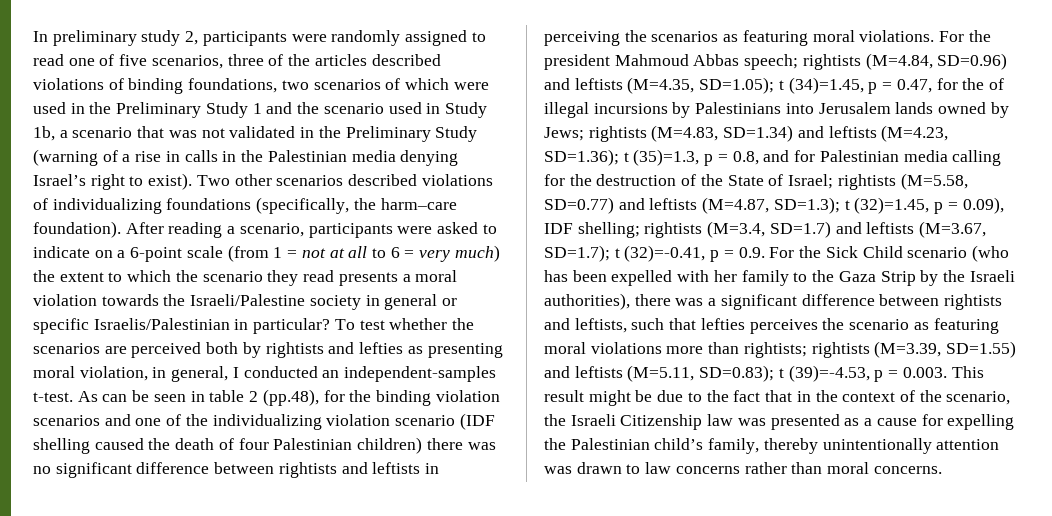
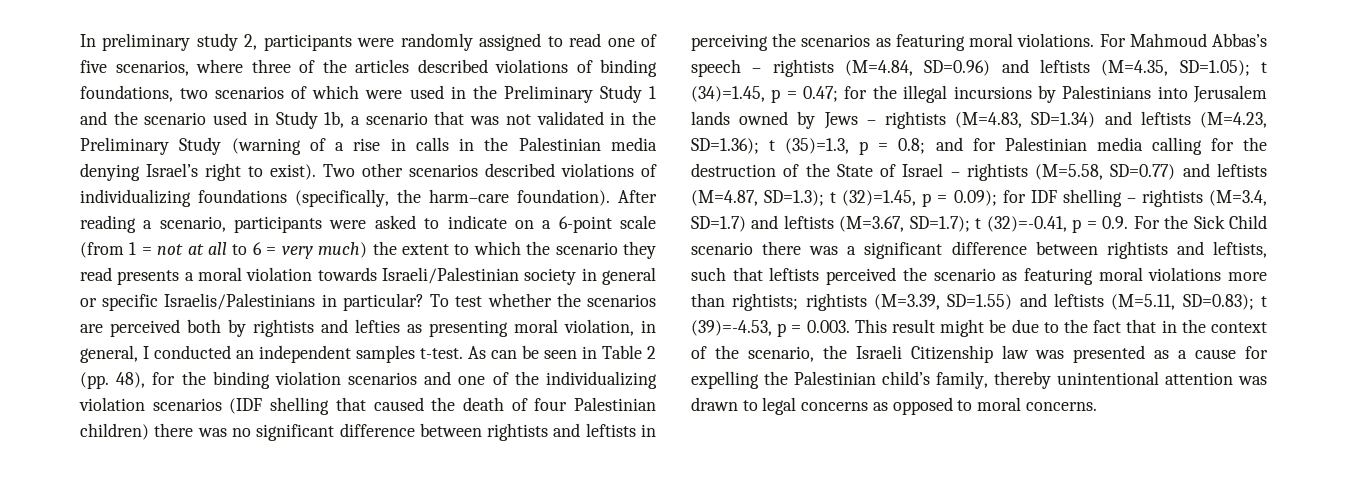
(223, 62) none -> [196,59,243,73] where
[163,294,306,306] the Israeli/Palestine -> [382,267,519,284] Israeli/Palestinian
[93,318,230,330] Israelis/Palestinian -> [164,293,316,310] Israelis/Palestinians
[344,366,497,382] independent-samples -> [259,345,415,363] independent samples
[209,389,319,406] table 2 (pp.48), -> [602,345,656,359] [80,372,146,389] Table 2 (pp. 48),
[395,415,456,426] scenario -> [152,398,222,411] scenarios
(90, 446) none -> [335,397,366,411] that
[968,30,991,42] [544,54,799,70] the president Mahmoud Abbas speech; -> [1129,33,1267,47] [691,59,762,77] Mahmoud Abbas’s speech –
[896,78,1004,93] 0.47, for the of -> [803,85,897,102] 0.47; for the
[544,127,584,141] Jews; -> [823,112,876,129] Jews –
[732,151,759,165] 0.8, -> [898,138,926,154] 0.8;
[788,174,834,189] Israel; -> [902,163,960,177] Israel –
[962,197,1004,214] [544,222,640,238] 0.09), IDF shelling; -> [953,189,1136,207] 0.09); for IDF shelling –
[971,245,1009,262] [544,270,1015,286] [544,293,630,310] (who has been expelled with her family to the Gaza Strip by the Israeli authorities), -> (753, 248) none
[700,318,818,334] lefties perceives -> [769,267,897,285] leftists perceived
[822,438,932,454] unintentionally -> [1057,371,1159,385] unintentional
[645,462,823,474] law concerns rather than -> [762,397,973,415] legal concerns as opposed to

